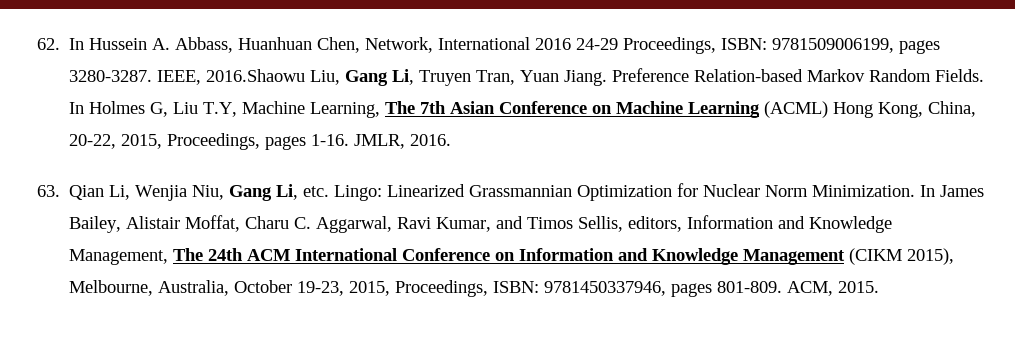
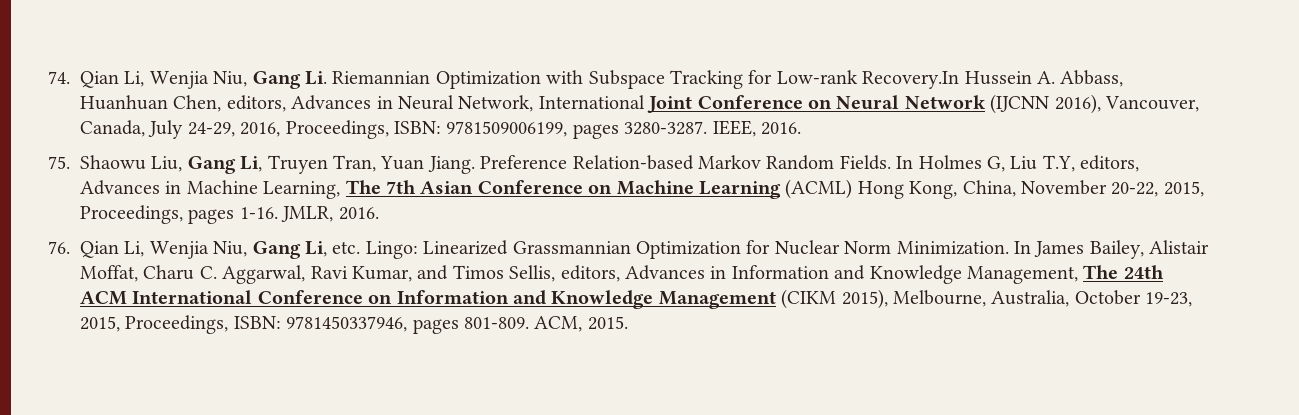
[37,38,85,50] 62. In -> [48,70,960,89] 74. Qian Li, Wenjia Niu, Gang Li. Riemannian Optimization with Subspace Tracking for Low-rank Recovery.In
[365,37,619,53] Network, International 2016 24-29 -> [226,94,1199,114] [80,120,281,139] editors, Advances in Neural Network, International Joint Conference on Neural Network (IJCNN 2016), Vancouver, Canada, July 24-29, 2016,
[206,69,306,82] 2016.Shaowu -> [760,122,801,135] [48,155,146,170] 2016. // 75. Shaowu
(238, 109) none -> [1080,155,1140,172] [80,180,182,195] editors, Advances in
(977, 109) none -> [1020,180,1107,195] November
[37,185,60,197] 63. -> [48,241,70,254] 76.
(683, 224) none -> [624,265,727,280] Advances in

